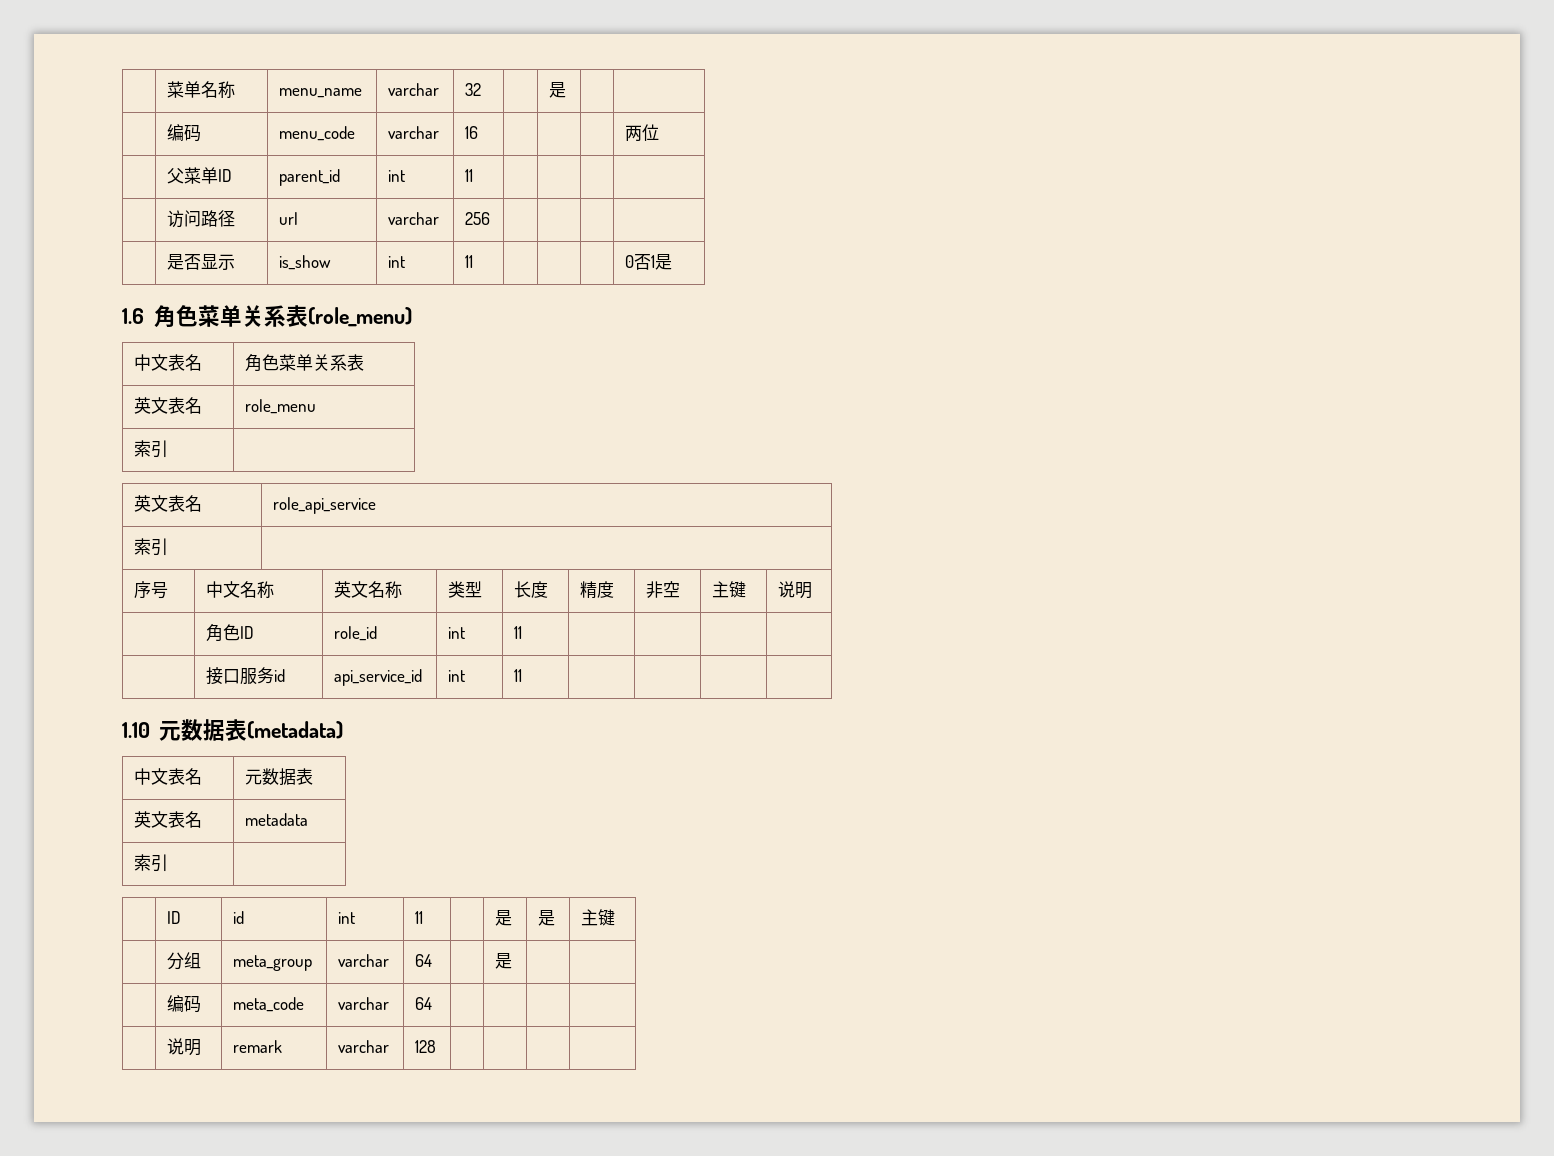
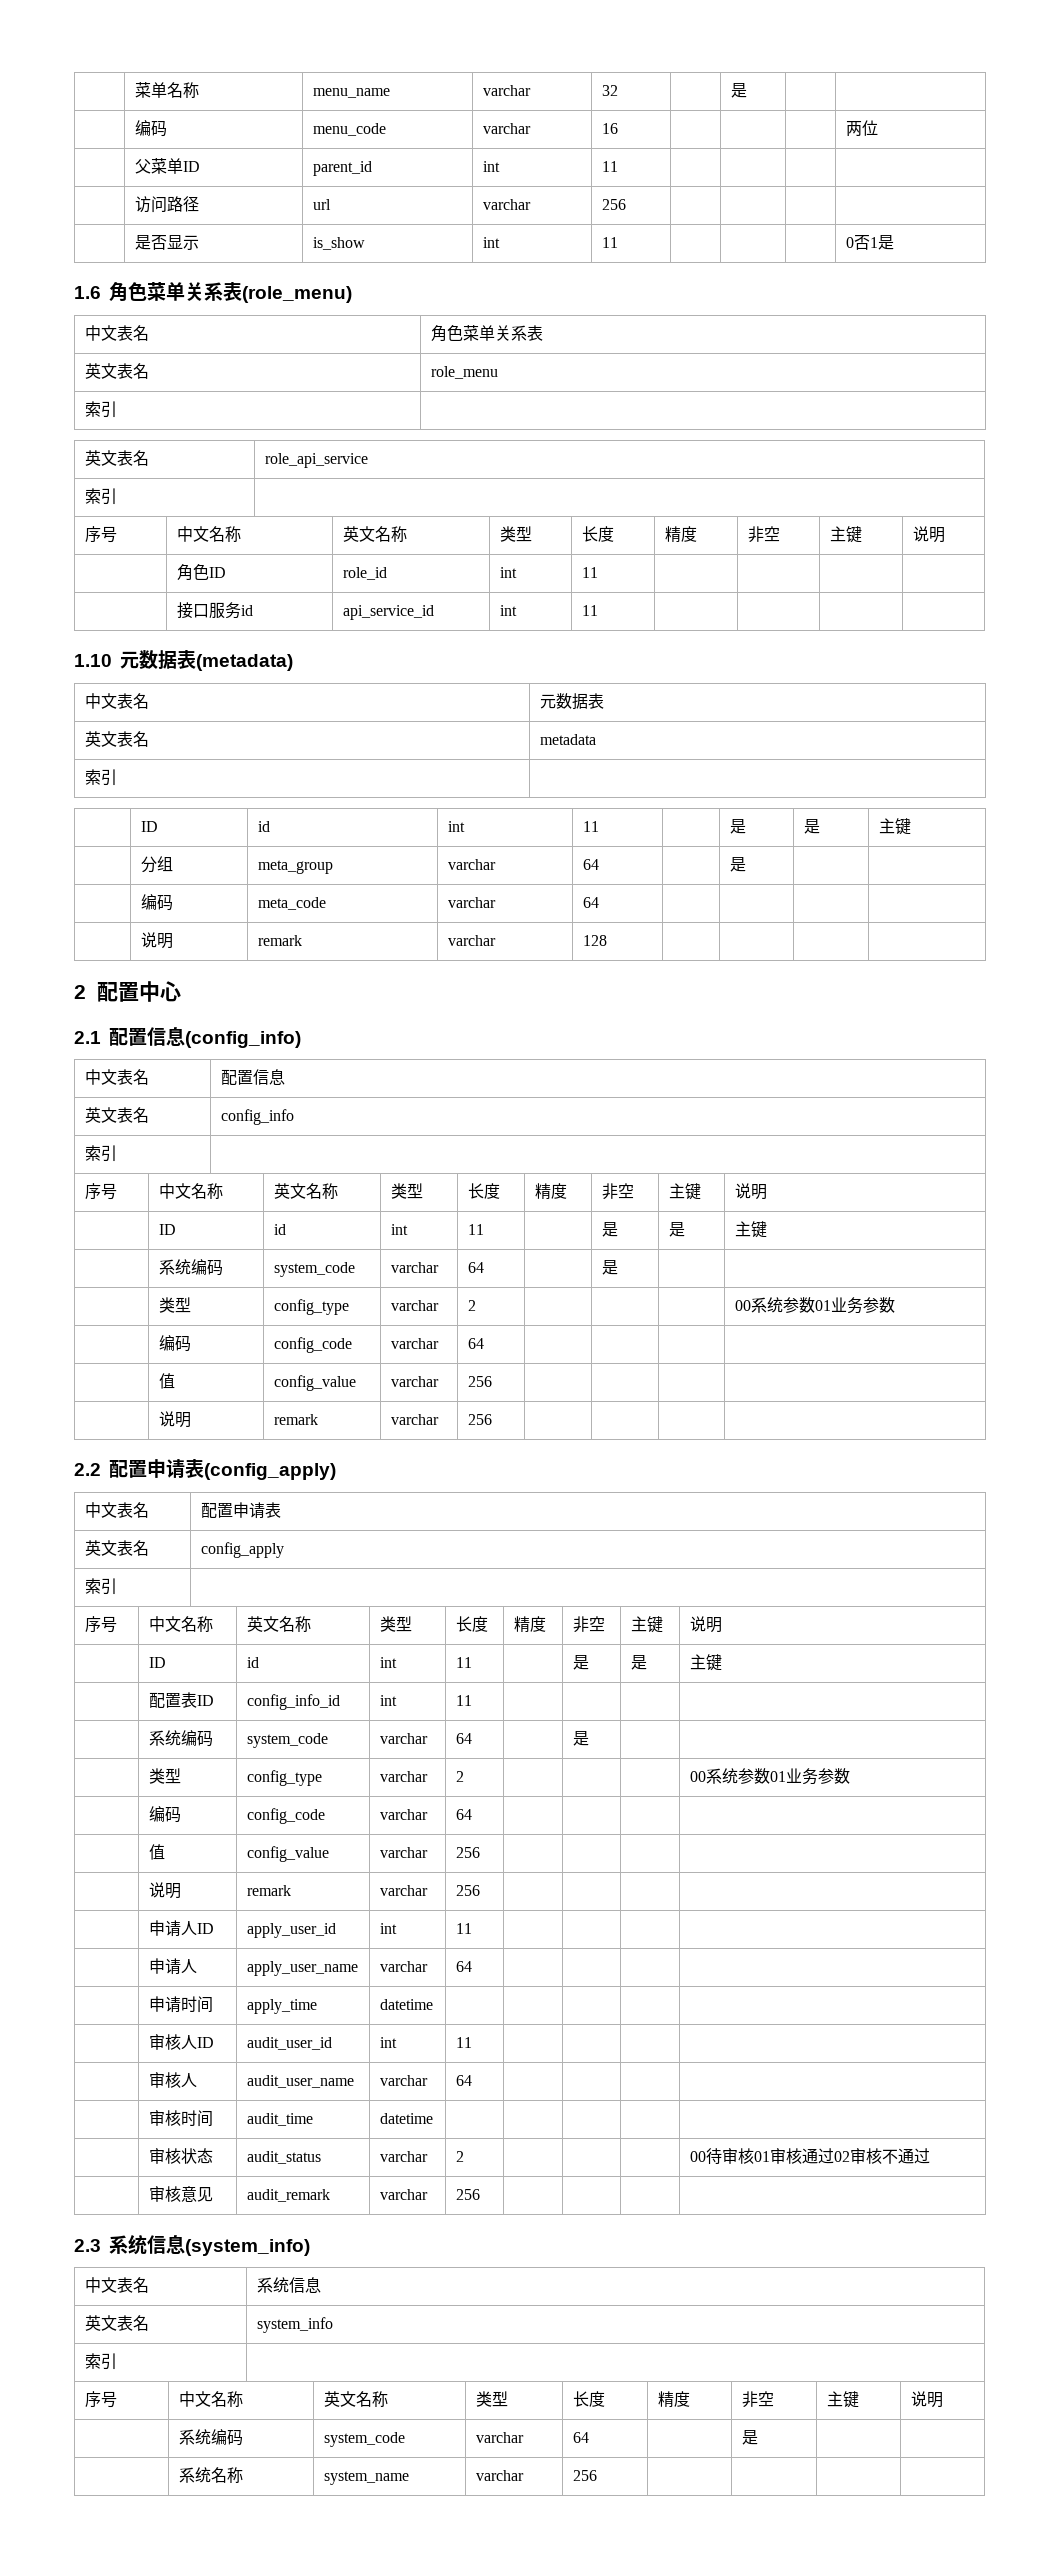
(437, 1046) none -> [74,981,182,1002] [74,1026,301,1048] [84,1069,149,1085] [220,1069,285,1085] [84,1107,149,1123] [220,1109,294,1125] [84,1145,117,1162] [84,1183,117,1200] [158,1183,223,1199] [273,1183,338,1199] [390,1183,423,1199] [467,1183,500,1199] [534,1183,567,1199] [601,1183,634,1200] [668,1183,701,1200] [734,1183,767,1200] [158,1224,176,1235] [273,1224,286,1235] [390,1224,408,1235] [467,1224,484,1235] [601,1222,618,1237] [668,1222,685,1237] [734,1221,767,1238] [158,1259,223,1276] [273,1262,355,1277] [390,1262,439,1273] [467,1262,484,1273] [601,1260,618,1275] [158,1297,191,1313] [273,1299,349,1315] [390,1300,439,1311] [467,1300,476,1311] [734,1297,895,1314] [158,1335,191,1352] [273,1337,352,1353] [390,1338,439,1349] [467,1338,484,1349] [158,1373,175,1389] [273,1375,356,1391] [390,1376,439,1387] [467,1376,492,1387] [158,1411,191,1428] [273,1414,318,1425] [390,1414,439,1425] [467,1414,492,1425] [74,1459,336,1480] [84,1502,149,1518] [200,1502,281,1519] [84,1540,149,1556] [200,1542,284,1558] [84,1578,117,1595] [84,1616,117,1633] [148,1616,213,1632] [246,1616,311,1632] [379,1616,412,1632] [455,1616,488,1632] [513,1616,546,1632] [572,1616,605,1633] [630,1616,663,1633] [689,1616,722,1633] [148,1657,166,1668] [246,1657,259,1668] [379,1657,397,1668] [455,1657,472,1668] [572,1655,589,1670] [630,1655,647,1670] [689,1654,722,1671] [148,1692,214,1708] [246,1694,340,1710] [379,1695,397,1706] [455,1695,472,1706] [148,1730,213,1747] [246,1733,328,1748] [379,1733,428,1744] [455,1733,472,1744] [572,1731,589,1746] [148,1768,181,1784] [246,1770,322,1786] [379,1771,428,1782] [455,1771,464,1782] [689,1768,850,1785] [148,1806,181,1823] [246,1808,325,1824] [379,1809,428,1820] [455,1809,472,1820] [148,1844,165,1860] [246,1846,329,1862] [379,1847,428,1858] [455,1847,480,1858] [148,1882,181,1899] [246,1885,291,1896] [379,1885,428,1896] [455,1885,480,1896] [148,1920,214,1937] [246,1923,336,1938] [379,1923,397,1934] [455,1923,472,1934] [148,1958,197,1975] [246,1961,358,1976] [379,1961,428,1972] [455,1961,472,1972] [148,1996,213,2013] [246,1999,317,2014] [379,1999,433,2010] [148,2034,214,2050] [246,2037,332,2050] [379,2037,397,2048] [455,2037,472,2048] [148,2072,197,2088] [246,2075,354,2088] [379,2075,428,2086] [455,2075,472,2086] [148,2110,213,2127] [246,2113,313,2126] [379,2113,433,2124] [148,2148,213,2164] [246,2151,321,2164] [379,2151,428,2162] [455,2151,464,2162] [689,2148,930,2165] [148,2186,213,2202] [246,2189,330,2202] [379,2189,428,2200] [455,2189,480,2200] [74,2234,310,2256] [84,2277,149,2293] [256,2277,321,2293] [84,2315,149,2331] [256,2317,333,2333] [84,2353,117,2370] [84,2391,117,2408] [178,2391,243,2407] [323,2391,388,2407] [475,2391,508,2407] [572,2391,605,2407] [657,2391,690,2407] [741,2391,774,2408] [826,2391,859,2408] [910,2391,943,2408] [178,2429,243,2446] [323,2432,405,2447] [475,2432,524,2443] [572,2432,589,2443] [741,2430,758,2445] [178,2467,243,2483] [323,2471,409,2485] [475,2470,524,2481] [572,2470,597,2481] // 2配置中心 // 2.1配置信息(config_info) // 中文表名 | 配置信息 // 英文表名 | config_info // 索引 | // 序号 | 中文名称 | 英文名称 | 类型 | 长度 | 精度 | 非空 | 主键 | 说明 // | ID | id | int | 11 | | 是 | 是 | 主键 // | 系统编码 | system_code | varchar | 64 | | 是 | | // | 类型 | config_type | varchar | 2 | | | | 00系统参数01业务参数 // | 编码 | config_code | varchar | 64 | | | | // | 值 | config_value | varchar | 256 | | | | // | 说明 | remark | varchar | 256 | | | | // 2.2配置申请表(config_apply) // 中文表名 | 配置申请表 // 英文表名 | config_apply // 索引 | // 序号 | 中文名称 | 英文名称 | 类型 | 长度 | 精度 | 非空 | 主键 | 说明 // | ID | id | int | 11 | | 是 | 是 | 主键 // | 配置表ID | config_info_id | int | 11 | | | | // | 系统编码 | system_code | varchar | 64 | | 是 | | // | 类型 | config_type | varchar | 2 | | | | 00系统参数01业务参数 // | 编码 | config_code | varchar | 64 | | | | // | 值 | config_value | varchar | 256 | | | | // | 说明 | remark | varchar | 256 | | | | // | 申请人ID | apply_user_id | int | 11 | | | | // | 申请人 | apply_user_name | varchar | 64 | | | | // | 申请时间 | apply_time | datetime | | | | | // | 审核人ID | audit_user_id | int | 11 | | | | // | 审核人 | audit_user_name | varchar | 64 | | | | // | 审核时间 | audit_time | datetime | | | | | // | 审核状态 | audit_status | varchar | 2 | | | | 00待审核01审核通过02审核不通过 // | 审核意见 | audit_remark | varchar | 256 | | | | // 2.3系统信息(system_info) // 中文表名 | 系统信息 // 英文表名 | system_info // 索引 | // 序号 | 中文名称 | 英文名称 | 类型 | 长度 | 精度 | 非空 | 主键 | 说明 // | 系统编码 | system_code | varchar | 64 | | 是 | | // | 系统名称 | system_name | varchar | 256 | | | |

